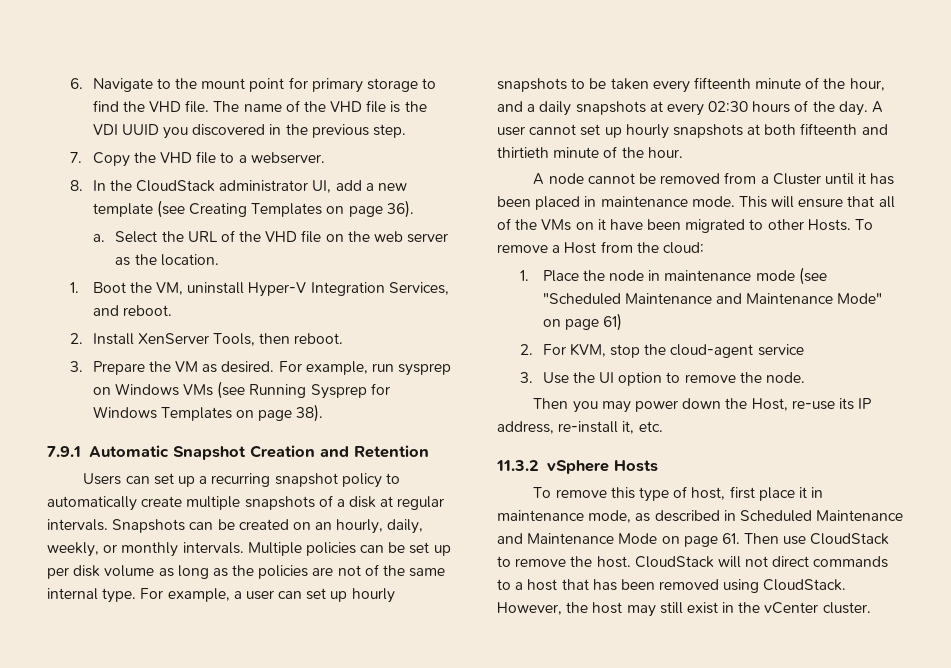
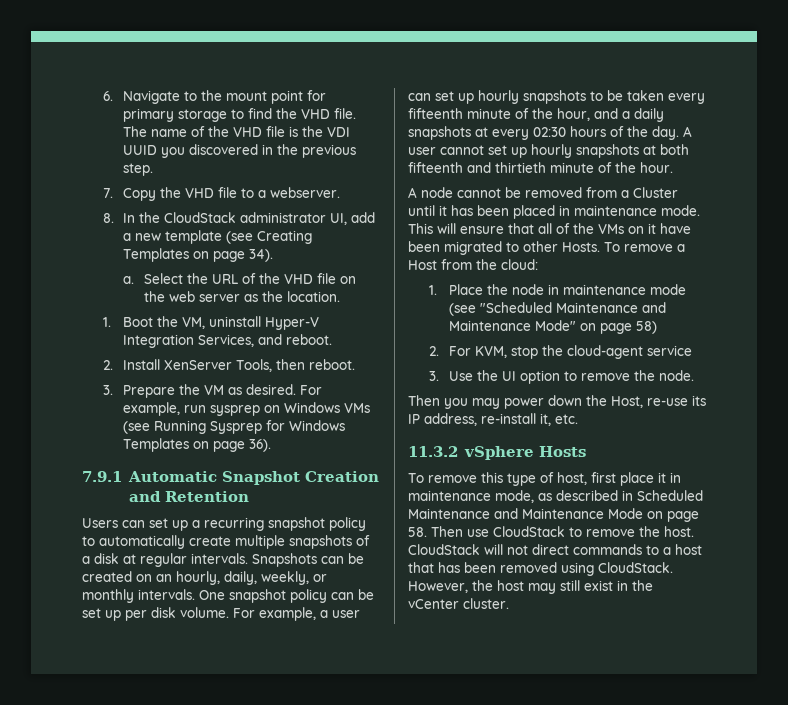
[386,200,414,218] 36). -> [249,249,274,262] 34).
[296,404,324,422] 38). -> [249,439,272,452] 36).
[247,542,356,556] Multiple policies -> [199,589,327,603] One snapshot policy
[104,564,446,579] [47,588,137,603] volume as long as the policies are not of the same internal type. -> [180,607,229,618] volume.
[602,313,622,331] 61) -> [636,321,658,334] 58)
[721,533,740,544] 61. -> [408,527,427,537] 58.

